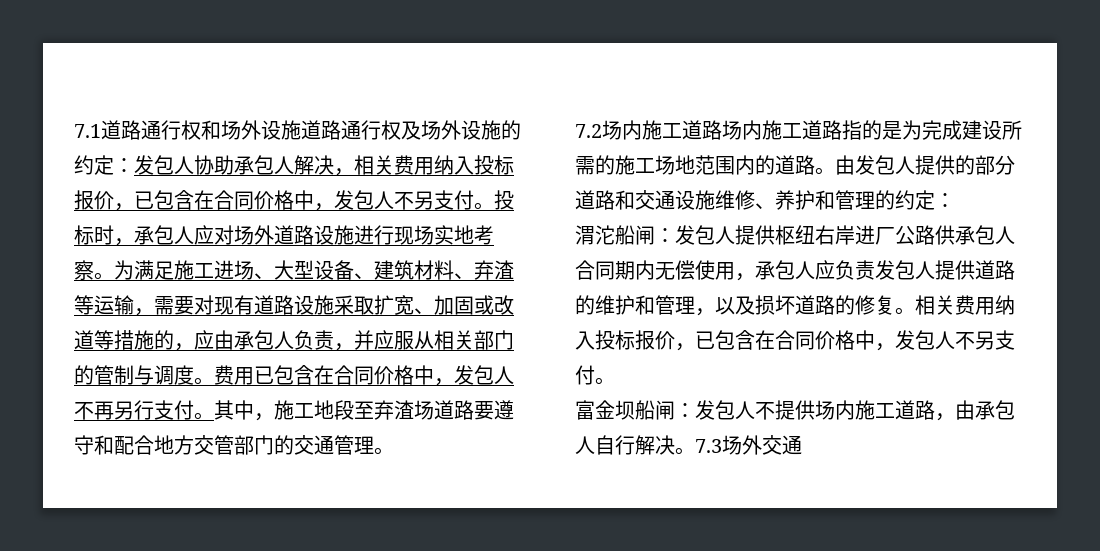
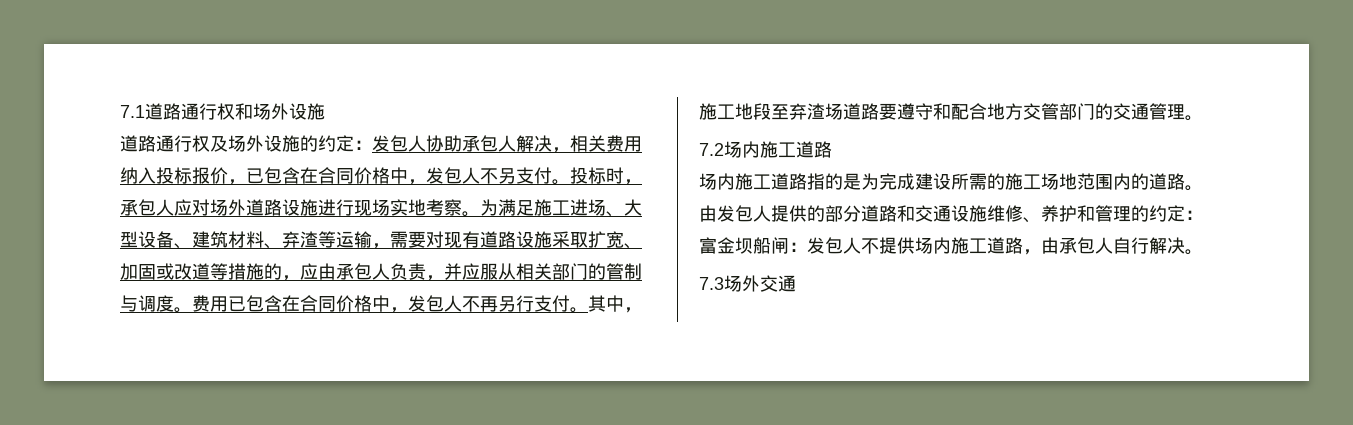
(301, 130) none -> (325, 111) //
(722, 130) none -> (832, 149) //
(835, 171) none -> (1203, 188) //
[575,225,1015,245] [575,260,1015,281] [575,295,1015,316] [575,330,1015,351] [575,365,615,385] // 渭沱船闸：发包人提供枢纽右岸进厂公路供承包人合同期内无偿使用，承包人应负责发包人提供道路的维护和管理，以及损坏道路的修复。相关费用纳入投标报价，已包含在合同价格中，发包人不另支付。 -> (1203, 215) none
(695, 451) none -> (1203, 252) //

